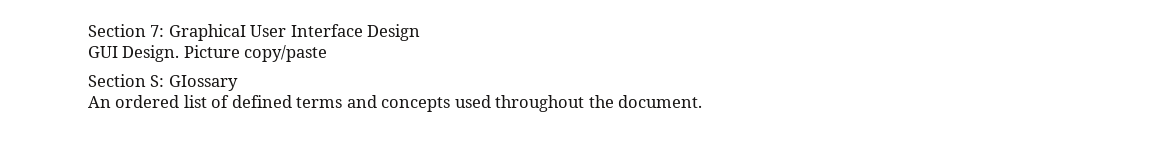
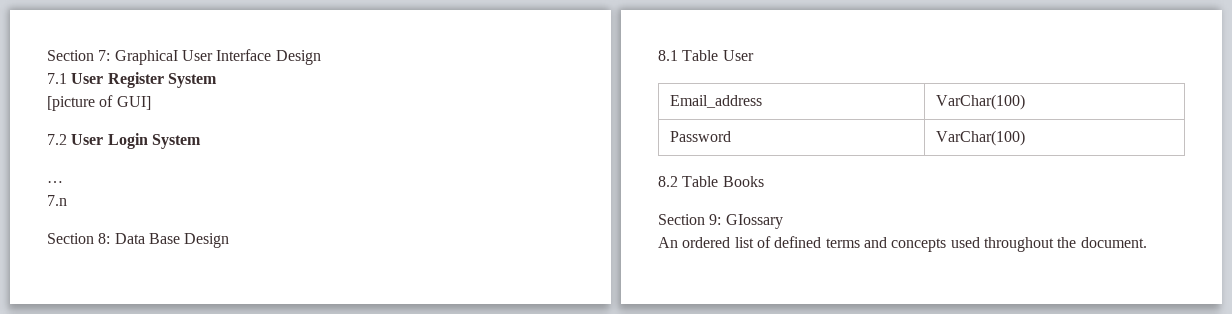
[88,45,328,62] [88,74,165,87] GUI Design. Picture copy/paste // Section S: -> [47,72,217,88] [47,95,151,111] [47,133,201,149] [47,181,63,183] [47,195,67,206] [47,233,230,248] [658,50,754,61] [670,95,763,108] [936,94,1026,110] [670,131,732,142] [936,130,1026,146] [658,176,764,187] [658,214,722,225] 7.1 User Register System // [picture of GUI] // 7.2 User Login System // … // 7.n // Section 8: Data Base Design // 8.1 Table User // Email_address | VarChar(100) // Password | VarChar(100) // 8.2 Table Books // Section 9:

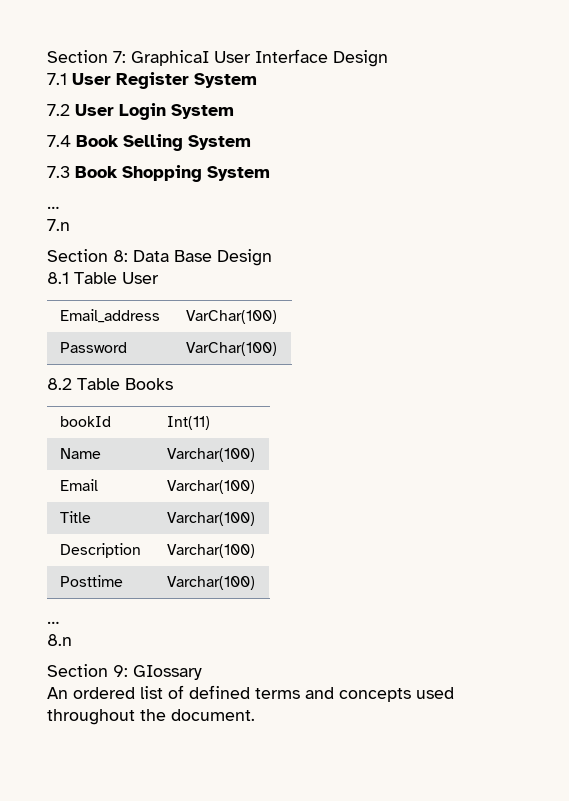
[47,95,151,111] // [picture of GUI] -> (257, 80) none
(201, 141) none -> [47,134,251,151] [47,165,270,182] // 7.4 Book Selling System // 7.3 Book Shopping System
(764, 181) none -> [59,416,111,427] [166,416,210,430] [59,448,101,459] [166,448,255,462] [59,479,98,491] [166,480,255,494] [59,511,91,523] [166,512,255,526] [59,543,141,558] [166,544,255,558] [59,575,123,587] [166,576,255,590] [47,621,60,624] [47,634,72,646] // bookId | Int(11) // Name | Varchar(100) // Email | Varchar(100) // Title | Varchar(100) // Description | Varchar(100) // Posttime | Varchar(100) // … // 8.n

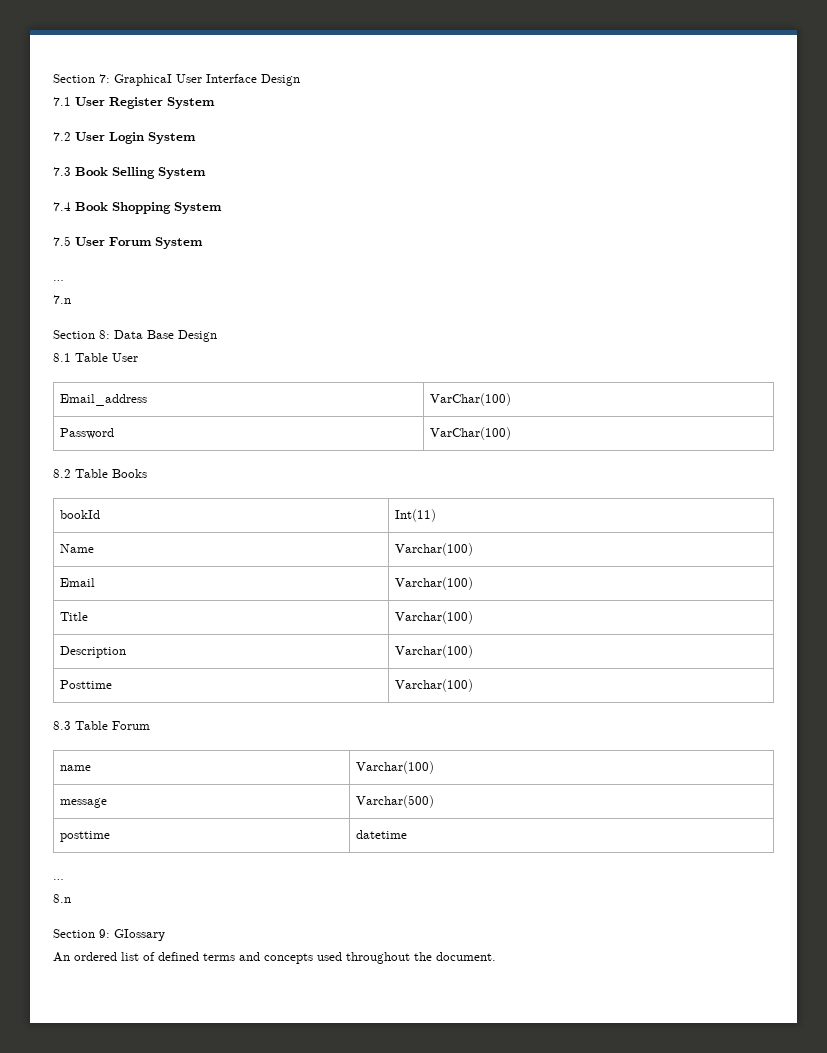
[47,135,71,147] 7.4 -> [53,167,71,176] 7.3
[47,166,70,178] 7.3 -> [53,202,71,211] 7.4
(270, 173) none -> [53,236,203,249] // 7.5 User Forum System
(255, 583) none -> [53,721,150,730] [59,765,91,771] [355,761,434,774] [59,798,107,808] [355,795,434,808] [59,831,110,842] [355,830,407,839] // 8.3 Table Forum // name | Varchar(100) // message | Varchar(500) // posttime | datetime

